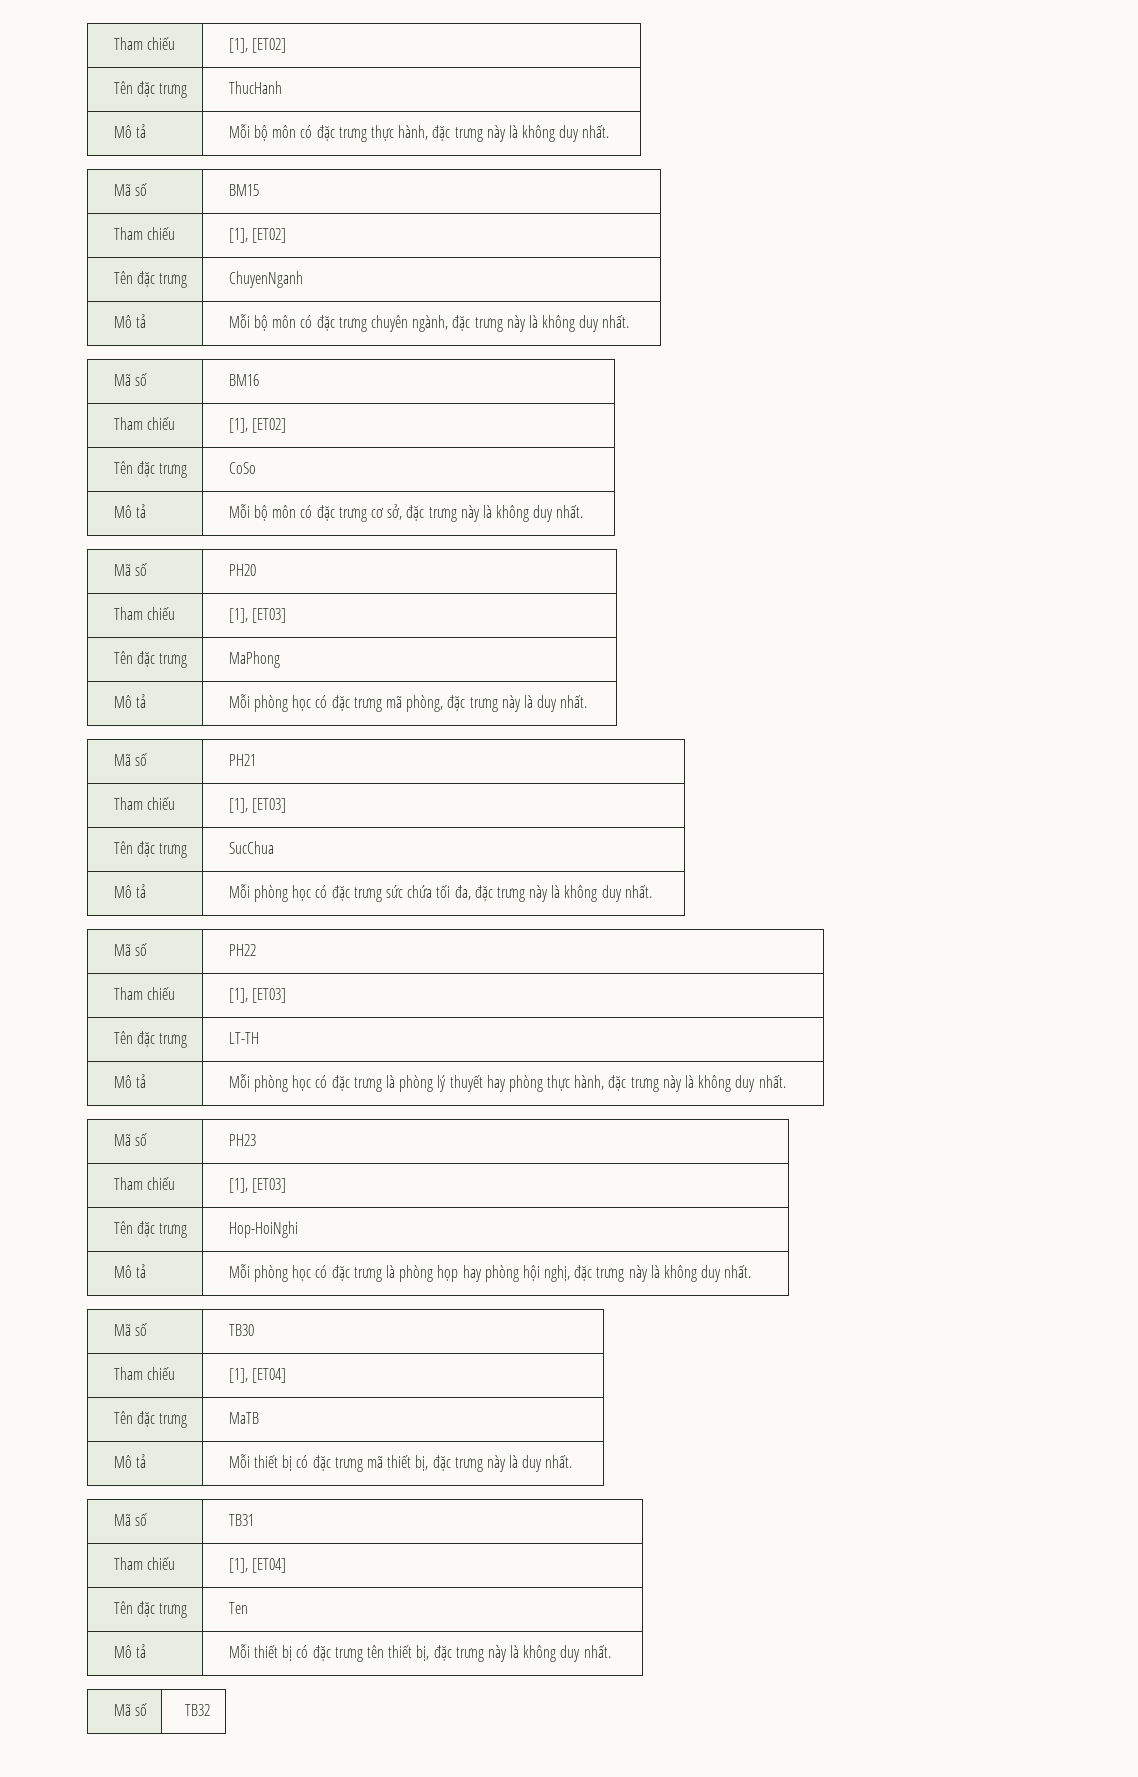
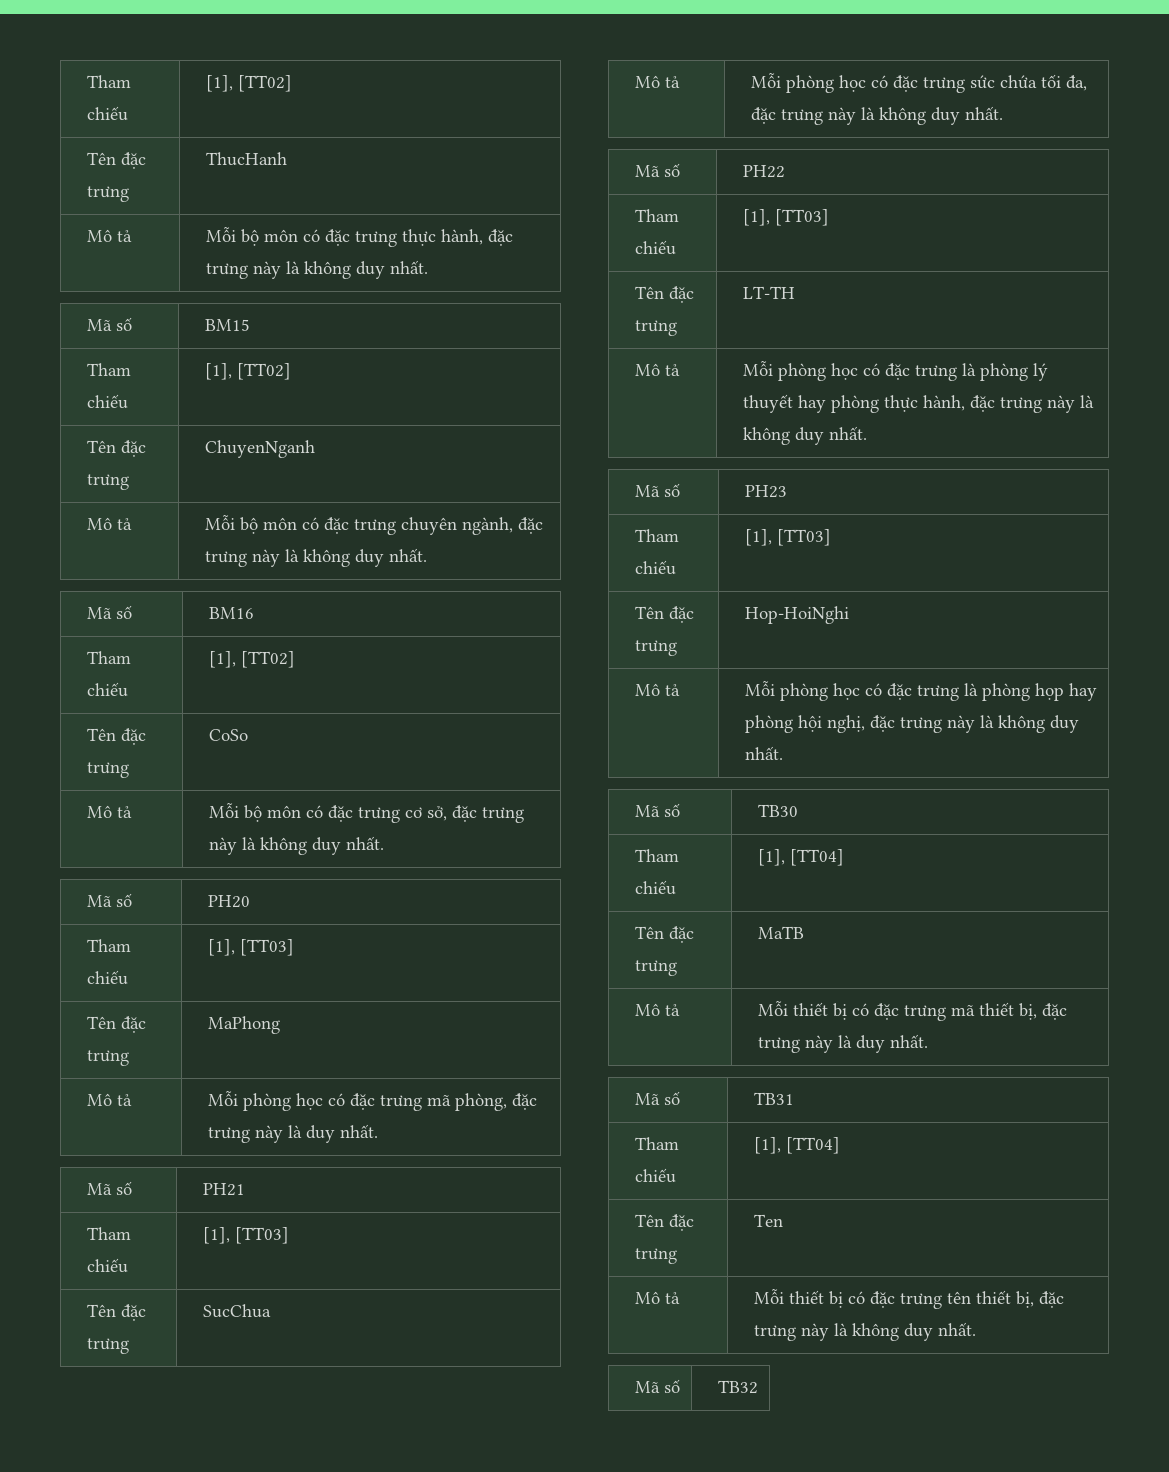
[113,37,176,50] [228,38,287,53] Tham chiếu | [1], [ET02] -> [86,75,131,88] [86,106,128,121] [205,75,292,92] Tham chiếu | [1], [TT02]
[252,228,287,243] [ET02] -> [236,363,291,380] [TT02]
[252,418,287,433] [ET02] -> [240,651,295,668] [TT02]
[252,608,287,623] [ET03] -> [239,939,294,956] [TT03]
[252,798,287,813] [ET03] -> [234,1227,289,1244] [TT03]
[252,988,287,1003] [ET03] -> [774,209,829,226] [TT03]
[252,1178,287,1193] [ET03] -> [776,529,831,546] [TT03]
[252,1368,287,1383] [ET04] -> [789,849,844,866] [TT04]
[252,1558,287,1573] [ET04] -> [785,1137,840,1154] [TT04]

